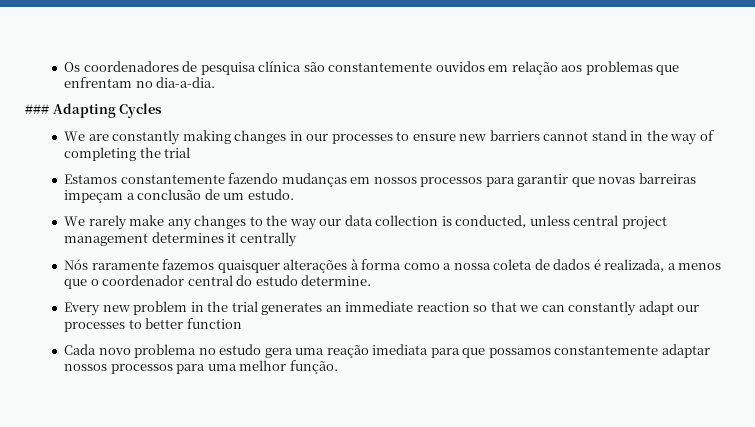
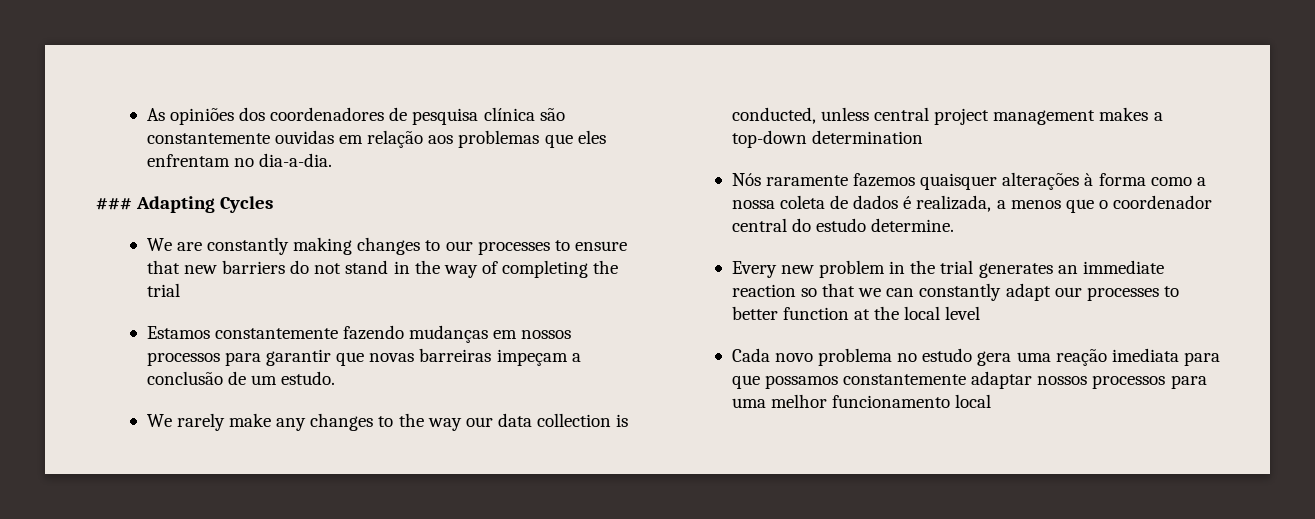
[64,62,81,72] Os -> [146,107,266,125] As opiniões dos
[435,61,485,72] ouvidos -> [274,130,334,144] ouvidas
(680, 70) none -> [577,130,606,144] eles
[289,131,303,141] in -> [425,240,441,251] to
(456, 137) none -> [146,260,180,274] that
[543,131,589,141] cannot -> [290,260,342,274] do not
[151,232,297,247] determines it centrally -> [1099,107,1163,121] [731,130,923,148] makes a top-down determination
(242, 323) none -> [854,306,981,320] at the local level
[289,360,338,374] função. -> [832,394,992,408] funcionamento local

